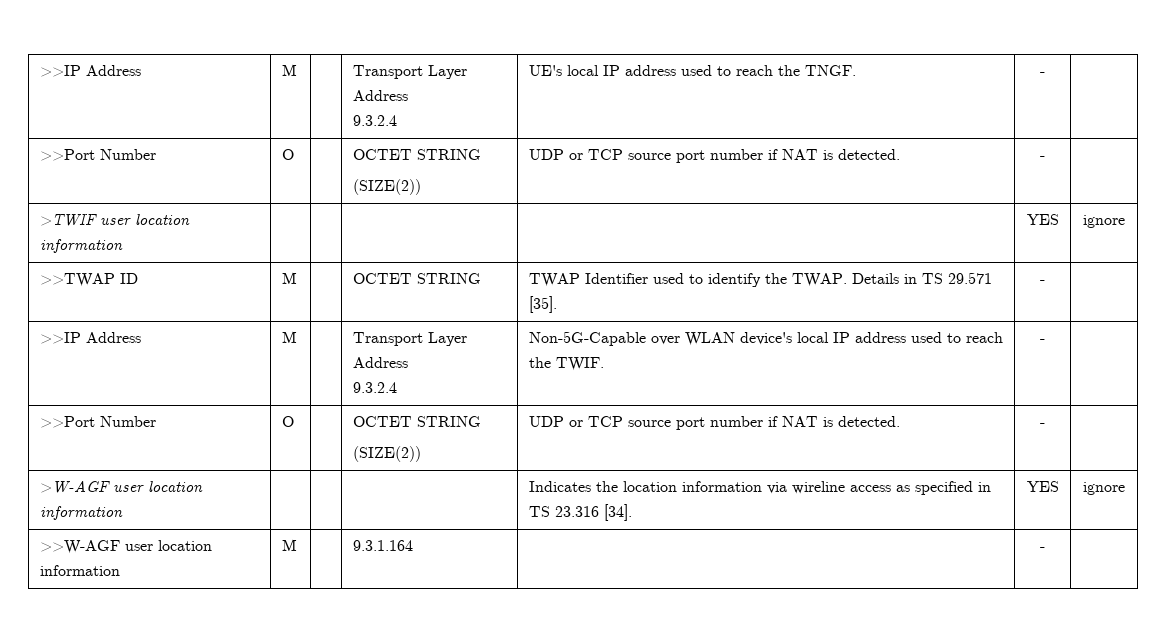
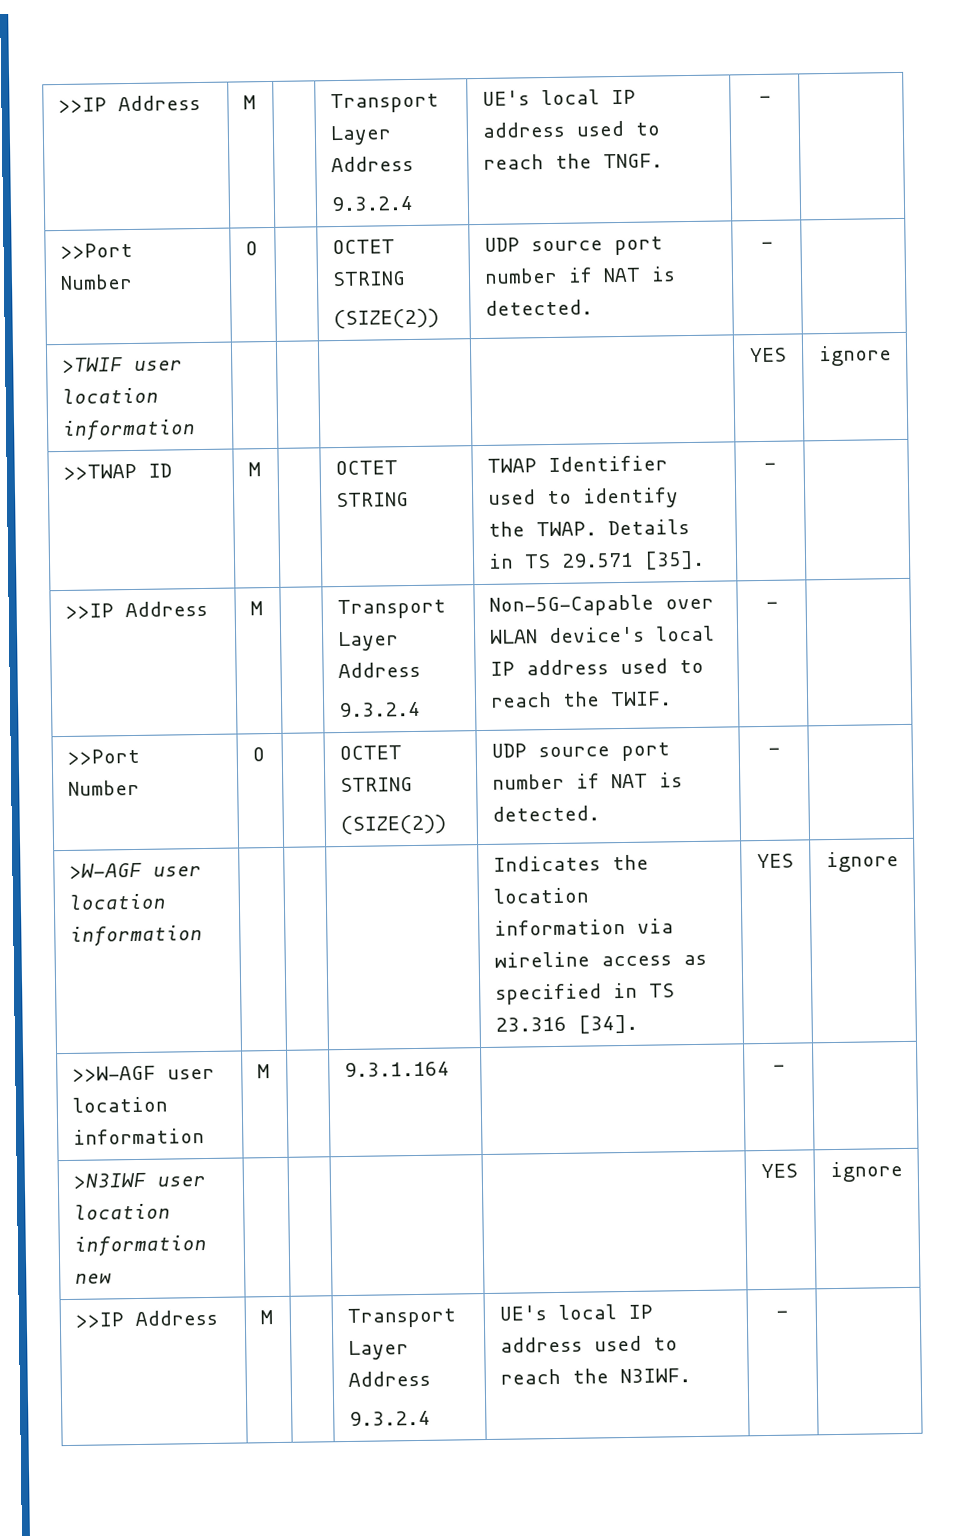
[568,149,623,160] or TCP -> (520, 244) none
[568,416,623,427] or TCP -> (527, 750) none
(1045, 549) none -> [72,1172,206,1189] [73,1203,171,1220] [73,1235,207,1257] [74,1273,112,1284] [761,1163,798,1179] [829,1161,903,1183] [74,1309,218,1328] [259,1310,273,1325] [346,1307,456,1329] [347,1340,409,1361] [347,1370,431,1387] [348,1410,431,1426] [498,1304,653,1321] [499,1335,678,1353] [499,1368,691,1385] [775,1310,788,1317] // >N3IWF user location information new | | | | | YES | ignore // >>IP Address | M | | Transport Layer Address // 9.3.2.4 | UE's local IP address used to reach the N3IWF. | - |

